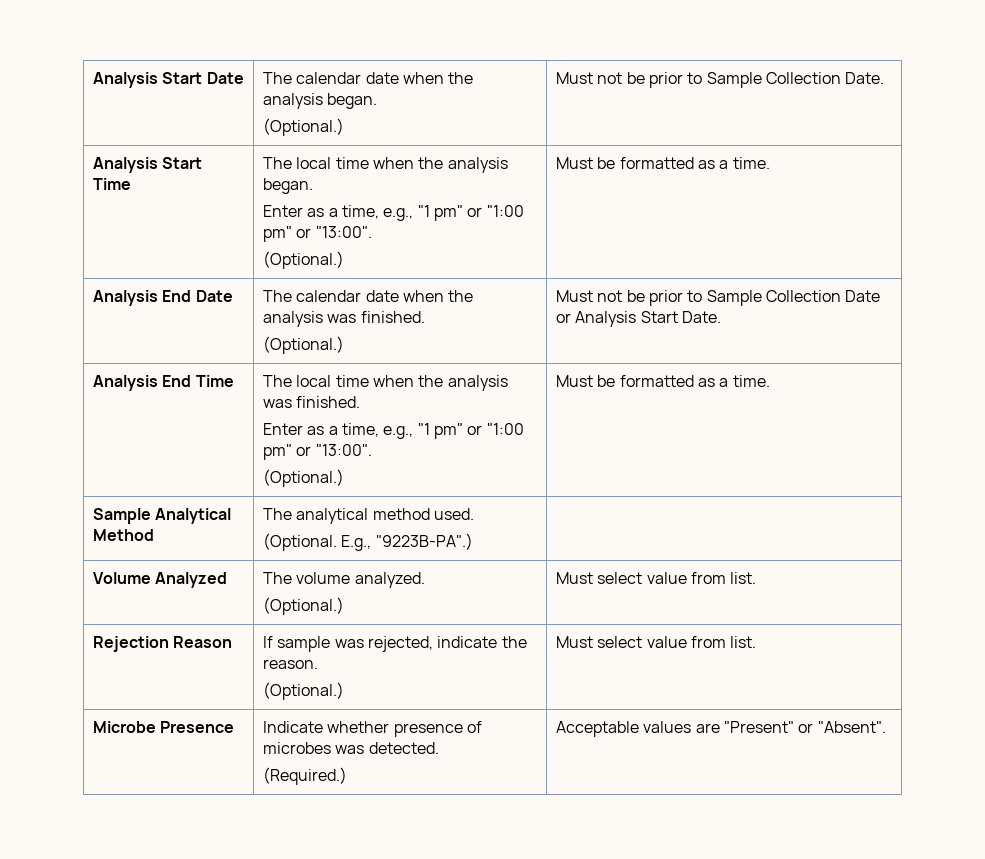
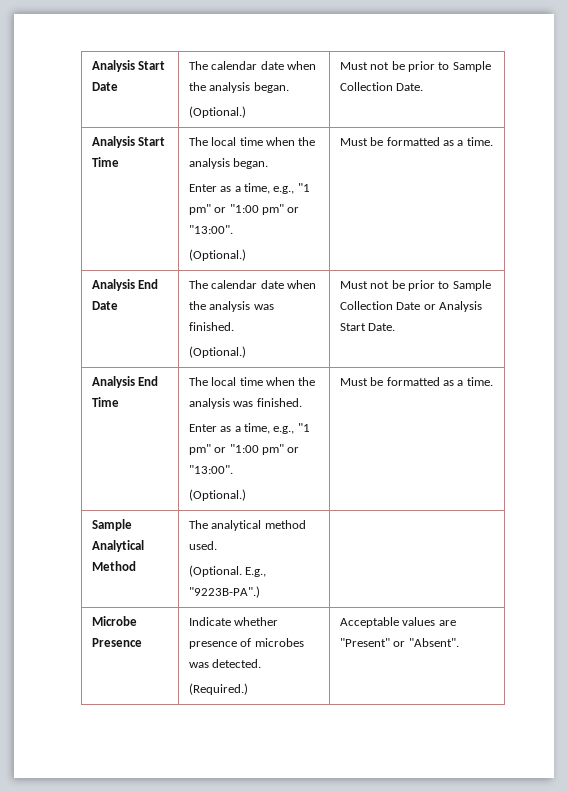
[93,572,228,588] [263,572,425,588] [263,597,345,615] [556,572,757,584] [93,636,233,652] [263,636,527,652] [263,659,319,669] [263,682,345,700] [556,636,757,648] // Volume Analyzed | The volume analyzed. // (Optional.) | Must select value from list. // Rejection Reason | If sample was rejected, indicate the reason. // (Optional.) | Must select value from list. -> (260, 592) none

